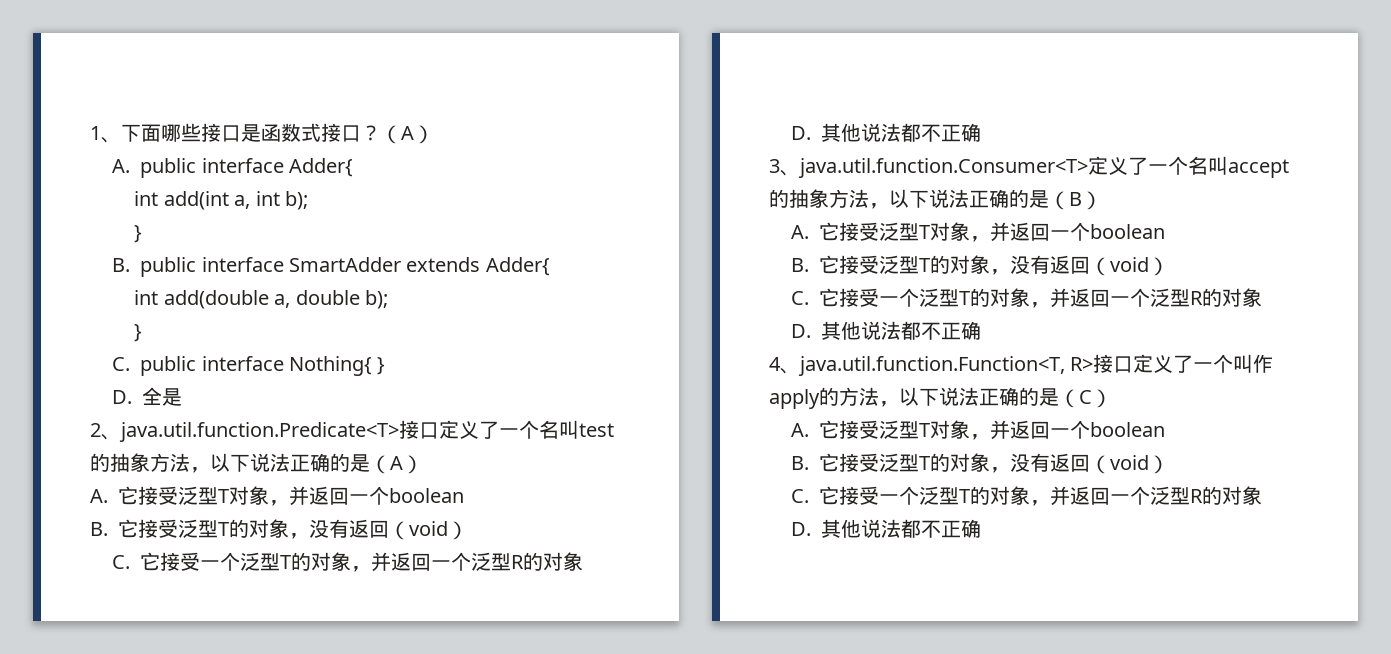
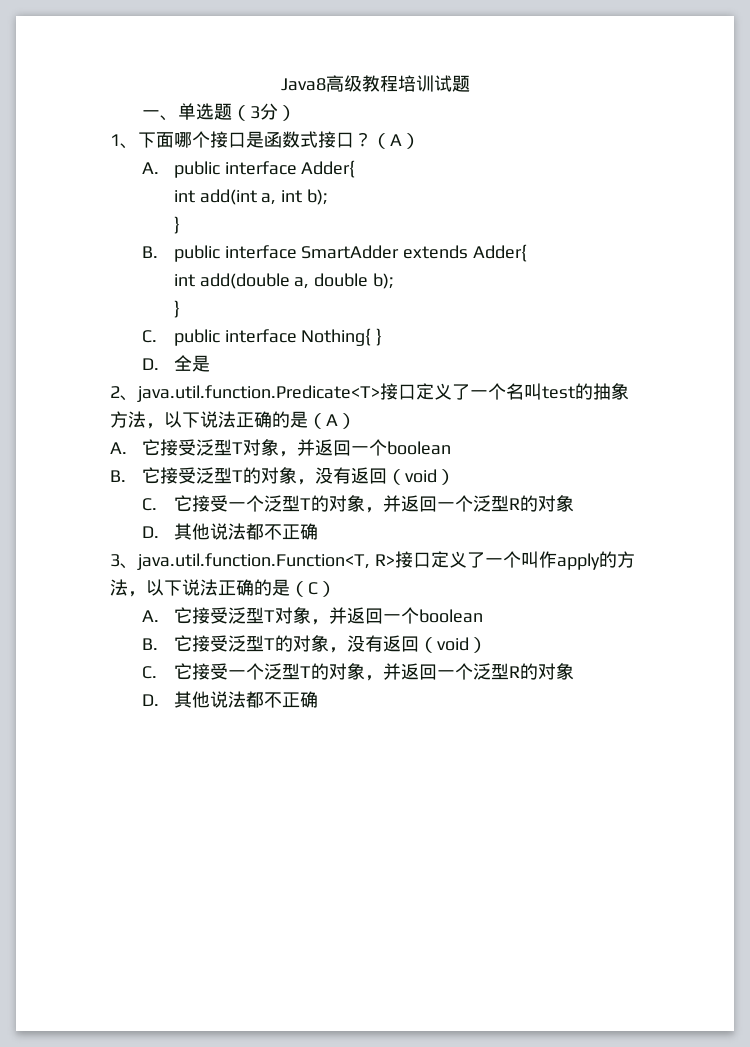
(90, 133) none -> [280,75,470,92] [141,103,296,121] Java8高级教程培训试题 // 一、单选题（3分） //
[181,123,201,142] 些 -> [192,131,210,148] 个
[798,156,1289,178] [769,189,1102,210] [791,222,1166,242] [791,255,1170,276] [791,288,1263,308] [791,321,982,340] [769,357,800,374] java.util.function.Consumer<T>定义了一个名叫accept的抽象方法，以下说法正确的是（B） // A.它接受泛型T对象，并返回一个boolean // B.它接受泛型T的对象，没有返回（void） // C.它接受一个泛型T的对象，并返回一个泛型R的对象 // D.其他说法都不正确 // 4、 -> (138, 566) none

